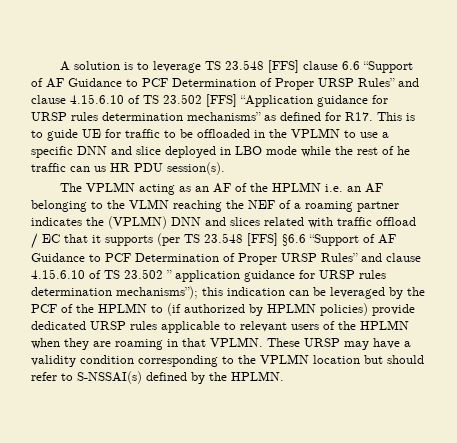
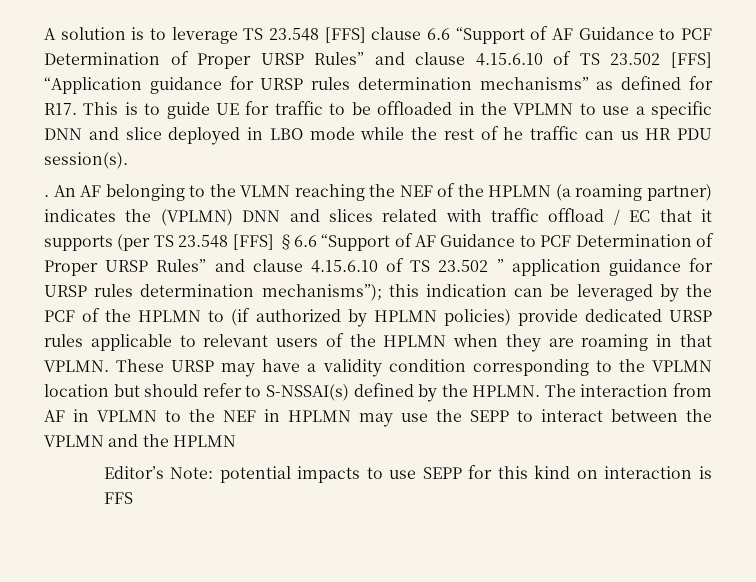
[60,182,362,195] The VPLMN acting as an AF of the HPLMN i.e. an -> [44,185,76,197] . An
[294,201,399,212] a roaming partner -> [457,184,713,201] the HPLMN (a roaming partner)
(284, 376) none -> [544,383,712,397] [44,409,712,427] [44,434,236,447] [103,465,712,483] [103,492,133,504] The interaction from AF in VPLMN to the NEF in HPLMN may use the SEPP to interact between the VPLMN and the HPLMN // Editor’s Note: potential impacts to use SEPP for this kind on interaction is FFS

